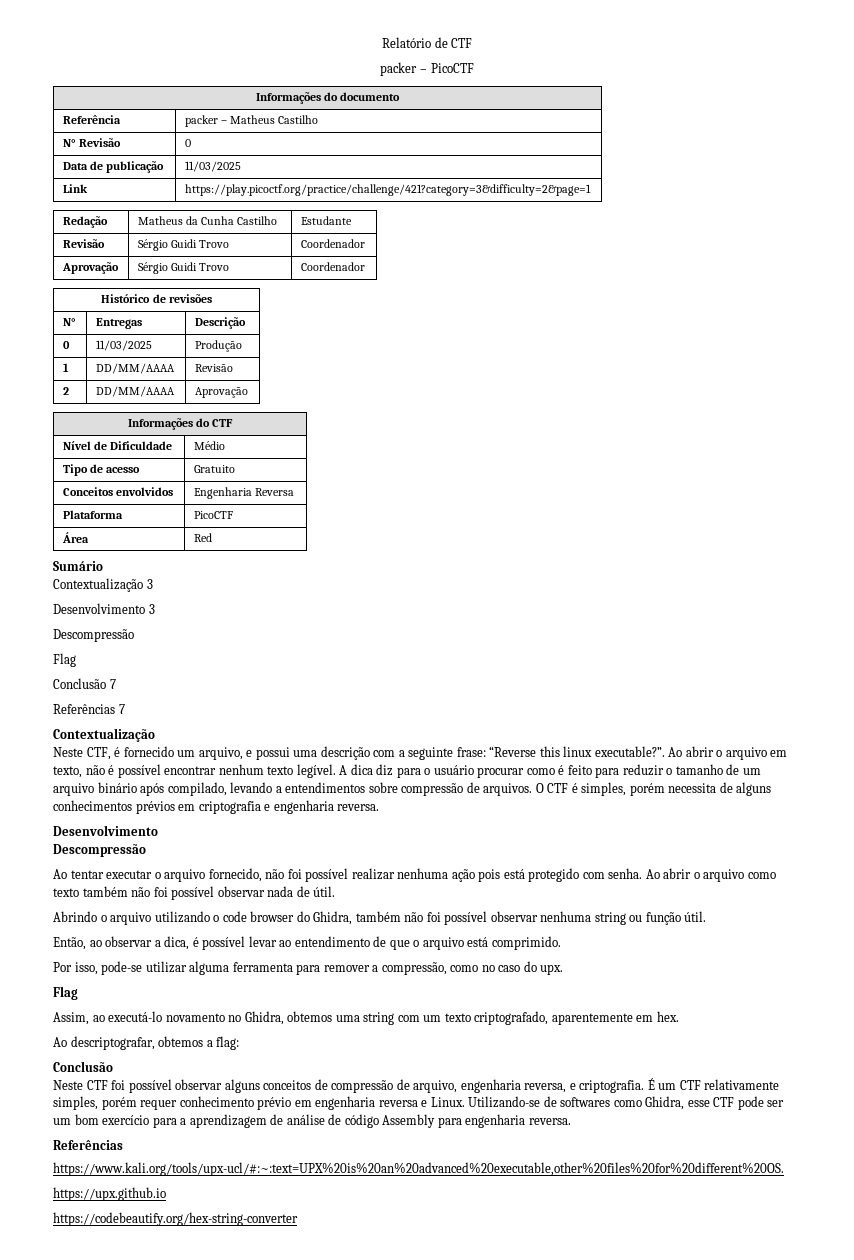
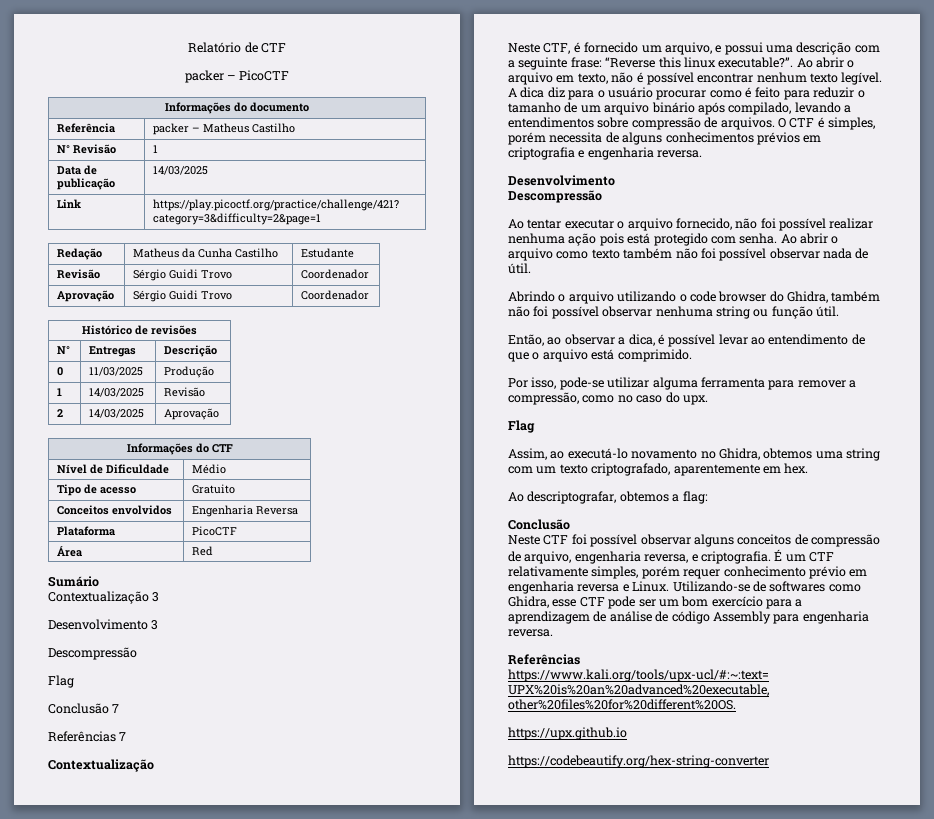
[184,139,191,147] 0 -> [153,145,159,153] 1
[184,161,241,172] 11/03/2025 -> [153,166,209,175] 14/03/2025
[95,363,175,374] DD/MM/AAAA -> [89,388,145,397] 14/03/2025
[95,386,175,397] DD/MM/AAAA -> [89,409,145,418] 14/03/2025

